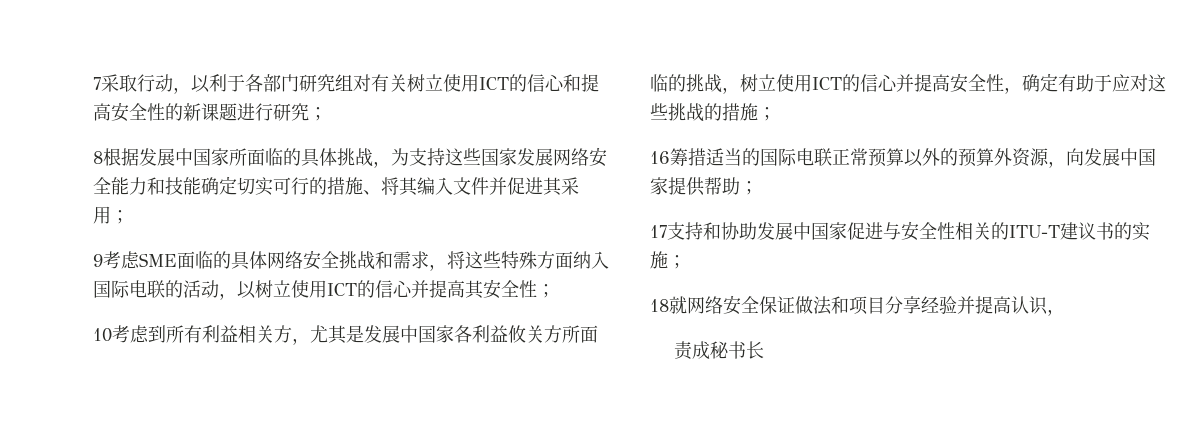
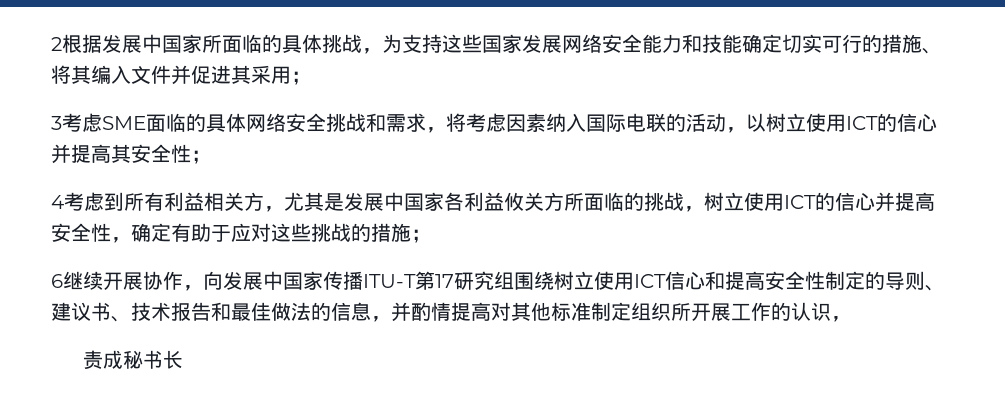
[93,74,599,94] [93,102,327,122] [93,151,103,164] 7采取行动，以利于各部门研究组对有关树立使用ICT的信心和提高安全性的新课题进行研究； // 8 -> [51,37,62,51] 2
[93,254,103,267] 9 -> [51,116,62,130] 3
[465,251,573,269] 这些特殊方面 -> [466,113,546,132] 考虑因素
[93,328,112,342] 10 -> [51,195,64,209] 4
[650,148,1156,168] [650,177,758,196] [650,221,1150,241] [650,251,686,269] [650,295,1011,315] 16筹措适当的国际电联正常预算以外的预算外资源，向发展中国家提供帮助； // 17支持和协助发展中国家促进与安全性相关的ITU-T建议书的实施； // 18就网络安全保证做法和项目分享经验并提高 -> [51,271,945,291] [51,302,791,322] 6继续开展协作，向发展中国家传播ITU-T第17研究组围绕树立使用ICT信心和提高安全性制定的导则、建议书、技术报告和最佳做法的信息，并酌情提高对其他标准制定组织所开展工作的

